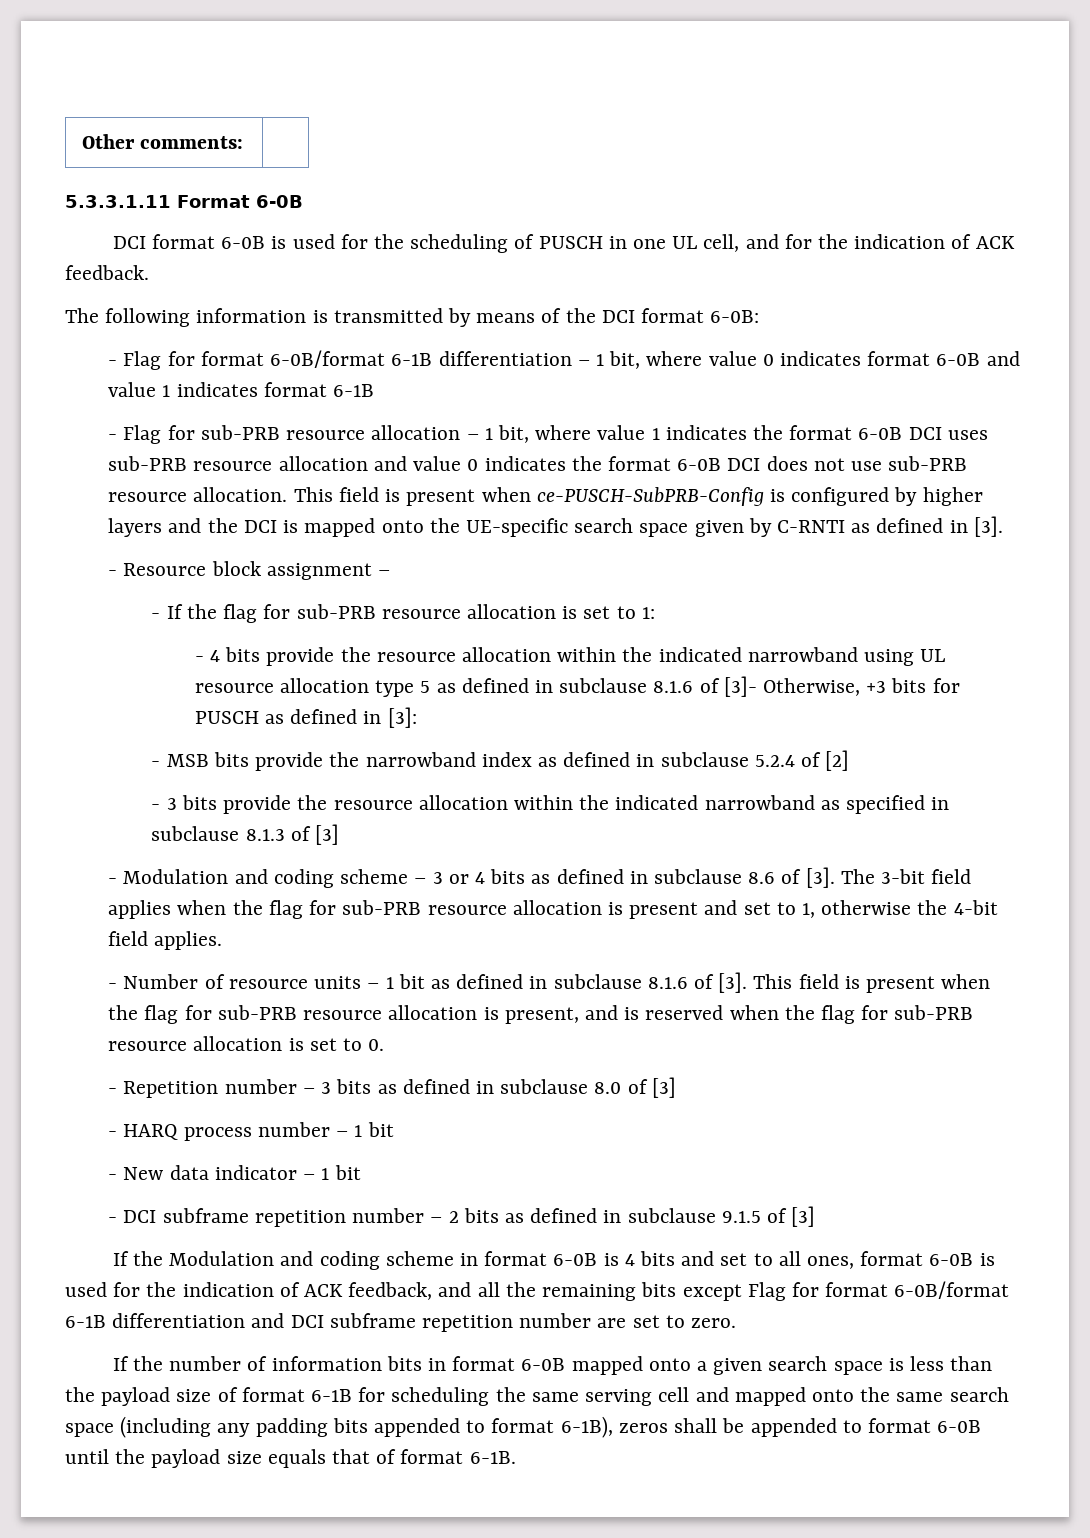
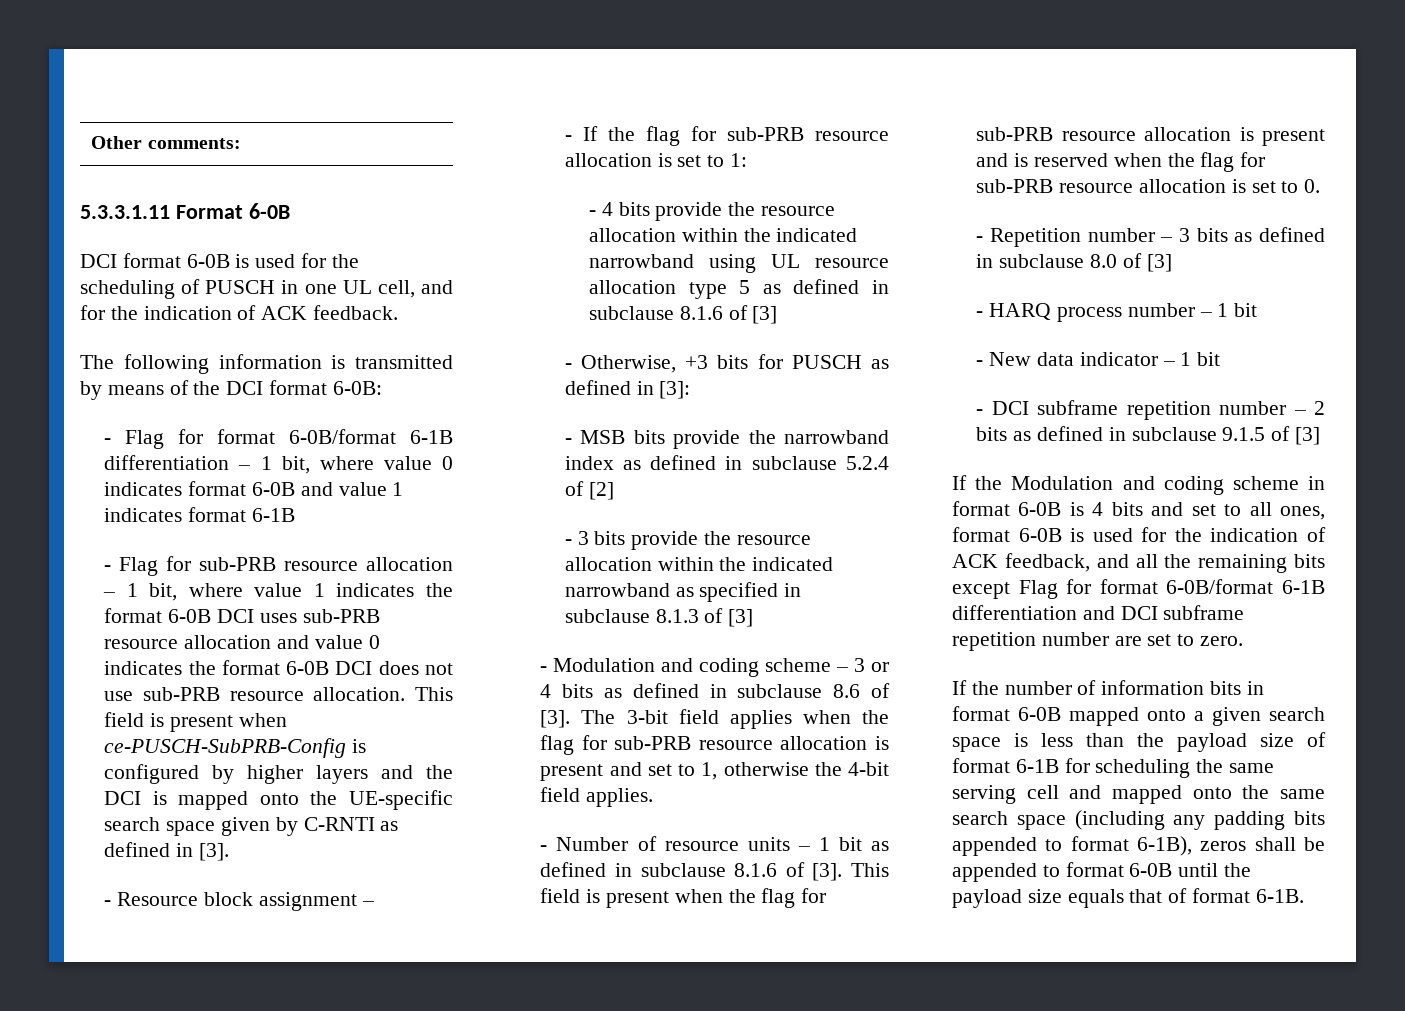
[723,676,757,697] [3]- -> [752,306,778,324] [564,363,572,369] [3] // -
[504,1007,579,1024] present, -> [1262,129,1325,146] present

